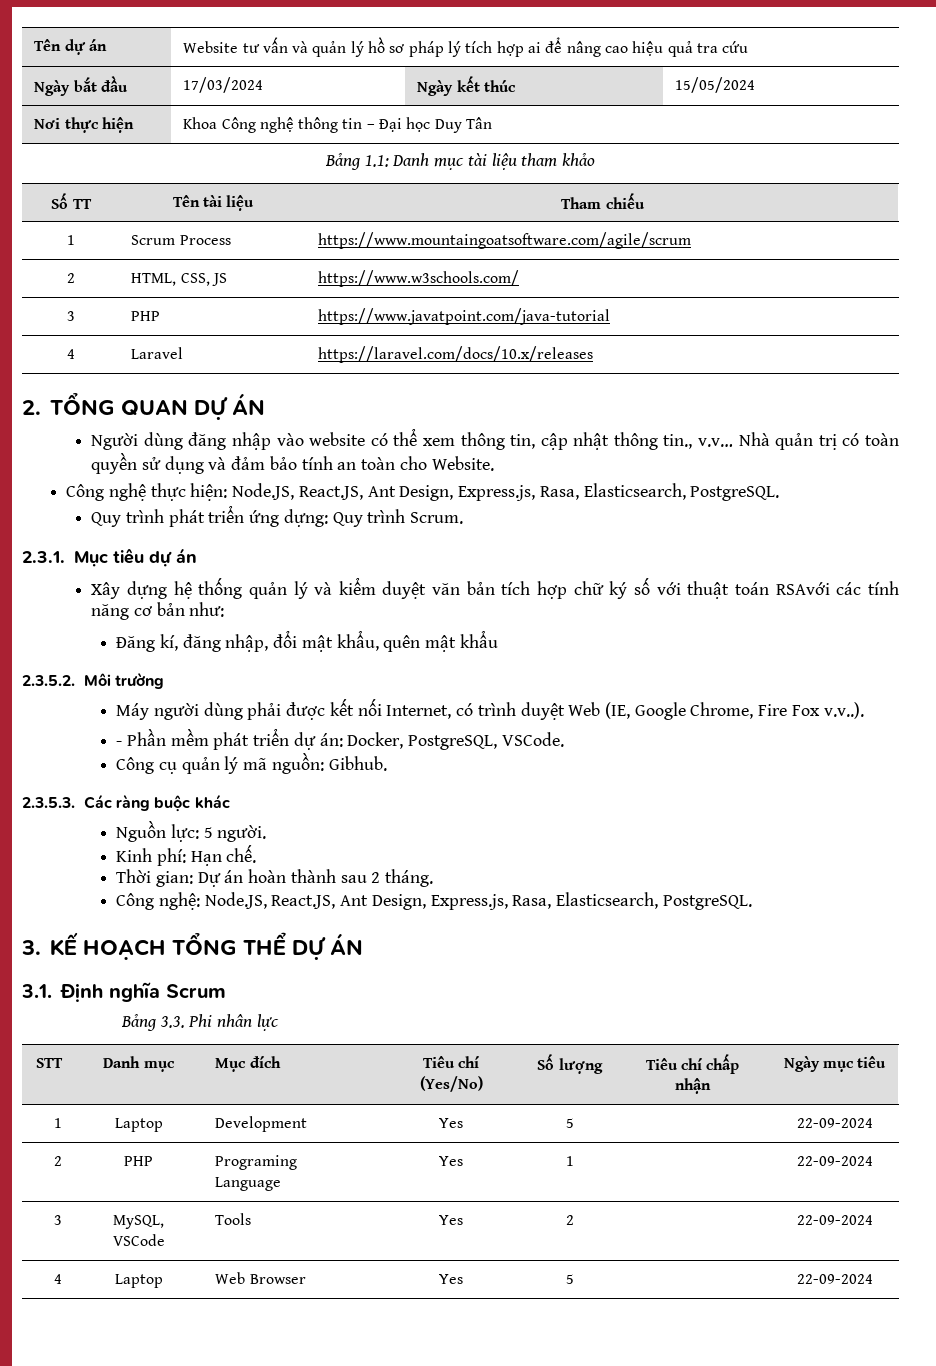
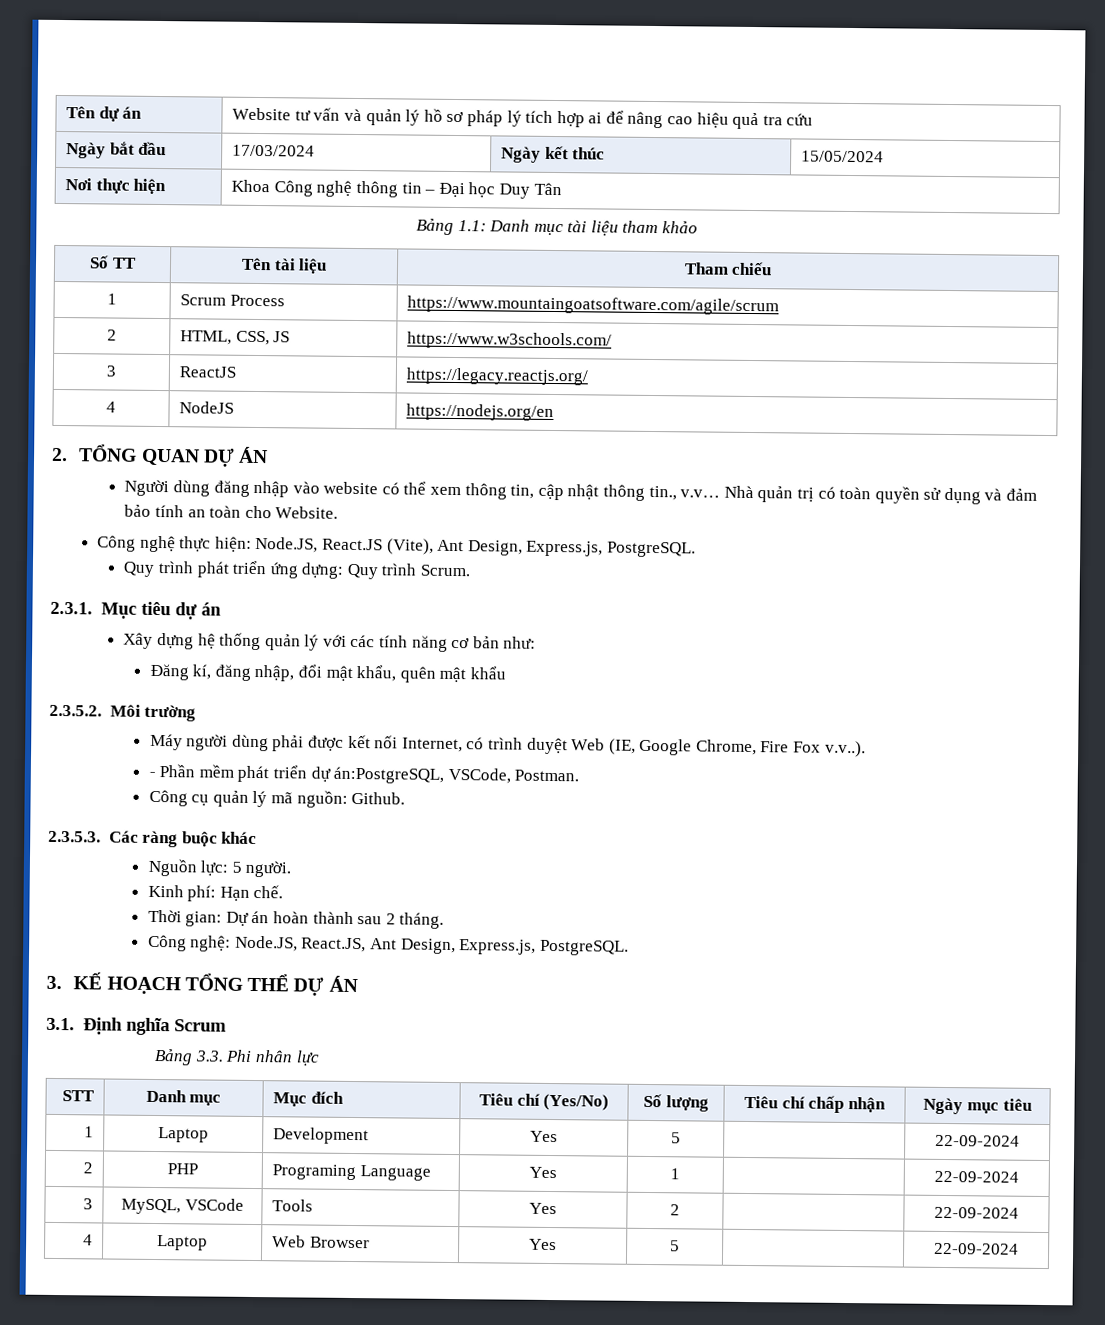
[131,311,161,321] [318,308,611,325] [67,349,75,359] [131,347,184,359] [318,346,594,363] PHP | https://www.javatpoint.com/java-tutorial // 4 | Laravel | https://laravel.com/docs/10.x/releases -> [179,366,237,378] [406,367,589,386] [106,401,116,413] [179,401,235,414] [406,403,555,422] ReactJS | https://legacy.reactjs.org/ // 4 | NodeJS | https://nodejs.org/en
[298,483,686,501] React.JS, Ant Design, Express.js, Rasa, Elasticsearch, -> [321,538,604,557] React.JS (Vite), Ant Design, Express.js,
[314,577,830,599] và kiểm duyệt văn bản tích hợp chữ ký số với thuật toán RSAvới -> [322,634,347,647] với
[319,732,564,750] án: Docker, PostgreSQL, VSCode. -> [333,766,580,784] án:PostgreSQL, VSCode, Postman.
[328,756,387,771] Gibhub. -> [351,791,406,805] Github.
[512,892,659,909] Rasa, Elasticsearch, -> (537, 947) none

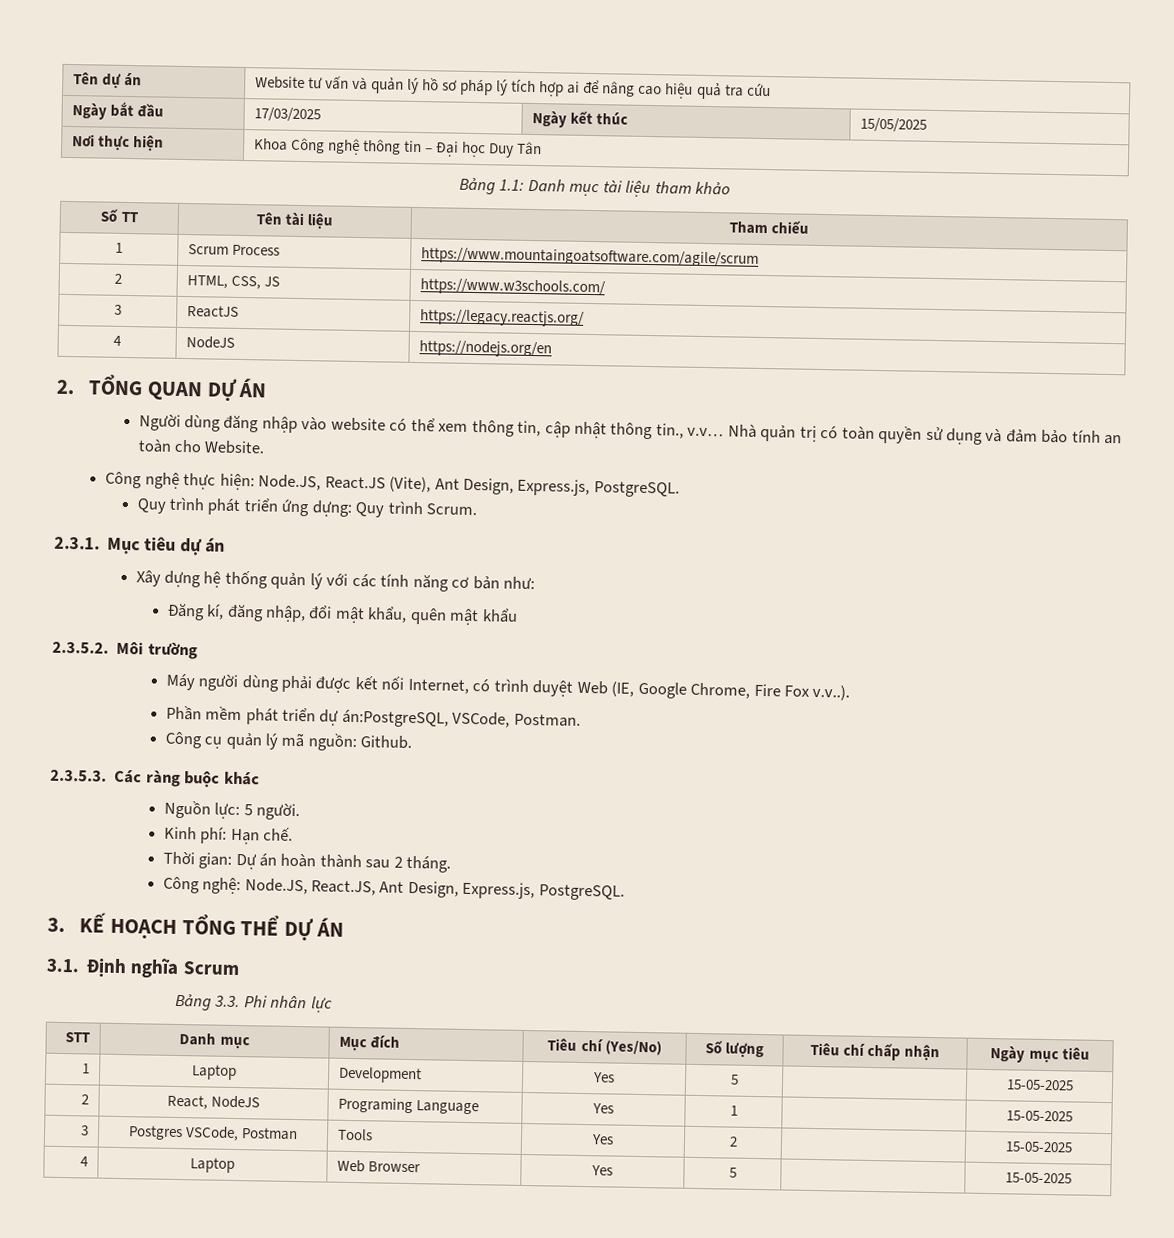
[232,144,316,157] 17/03/2024 -> [253,107,321,123] 17/03/2025
[801,150,885,163] 15/05/2024 -> [859,117,927,133] 15/05/2025
[148,771,156,777] - -> (851, 692) none
[935,1134,1020,1147] [82,1162,93,1174] [167,1163,198,1175] 22-09-2024 // 2 | PHP -> [1005,1079,1074,1091] [81,1094,90,1105] [166,1094,261,1110] 15-05-2025 // 2 | React, NodeJS
[934,1170,1019,1183] [82,1198,93,1210] [121,1198,244,1215] 22-09-2024 // 3 | MySQL, VSCode -> [1005,1110,1073,1122] [81,1125,90,1136] [127,1125,299,1142] 15-05-2025 // 3 | Postgres VSCode, Postman
[934,1206,1019,1219] 22-09-2024 -> [1004,1141,1073,1153] 15-05-2025
[934,1242,1019,1255] 22-09-2024 -> [1004,1172,1072,1184] 15-05-2025

